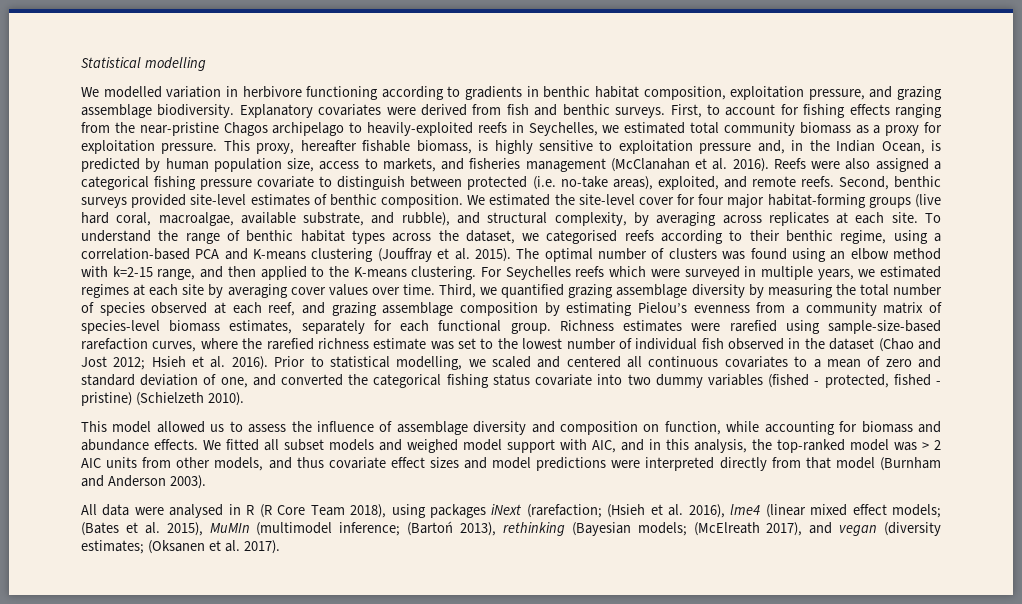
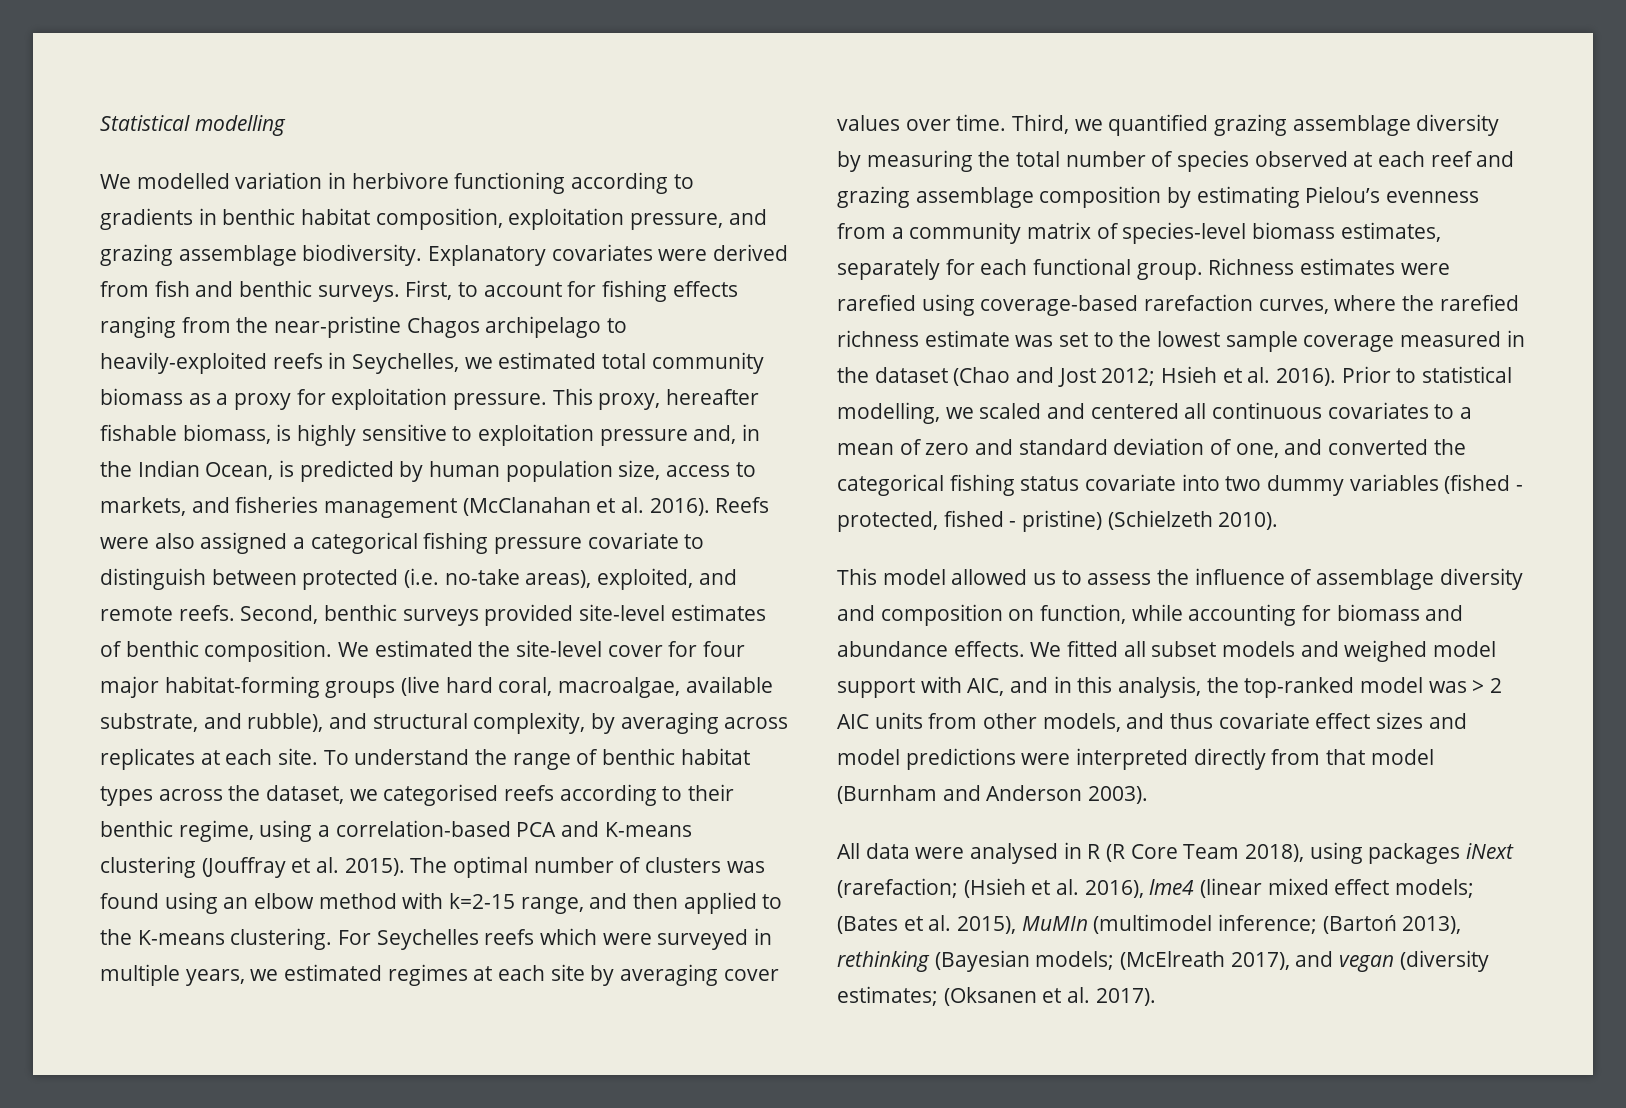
[268,302,296,316] reef, -> [1430,151,1473,167] reef
[828,320,942,334] sample-size-based -> [980,295,1139,316] coverage-based
[566,338,785,350] number of individual fish observed -> [1225,331,1502,352] sample coverage measured

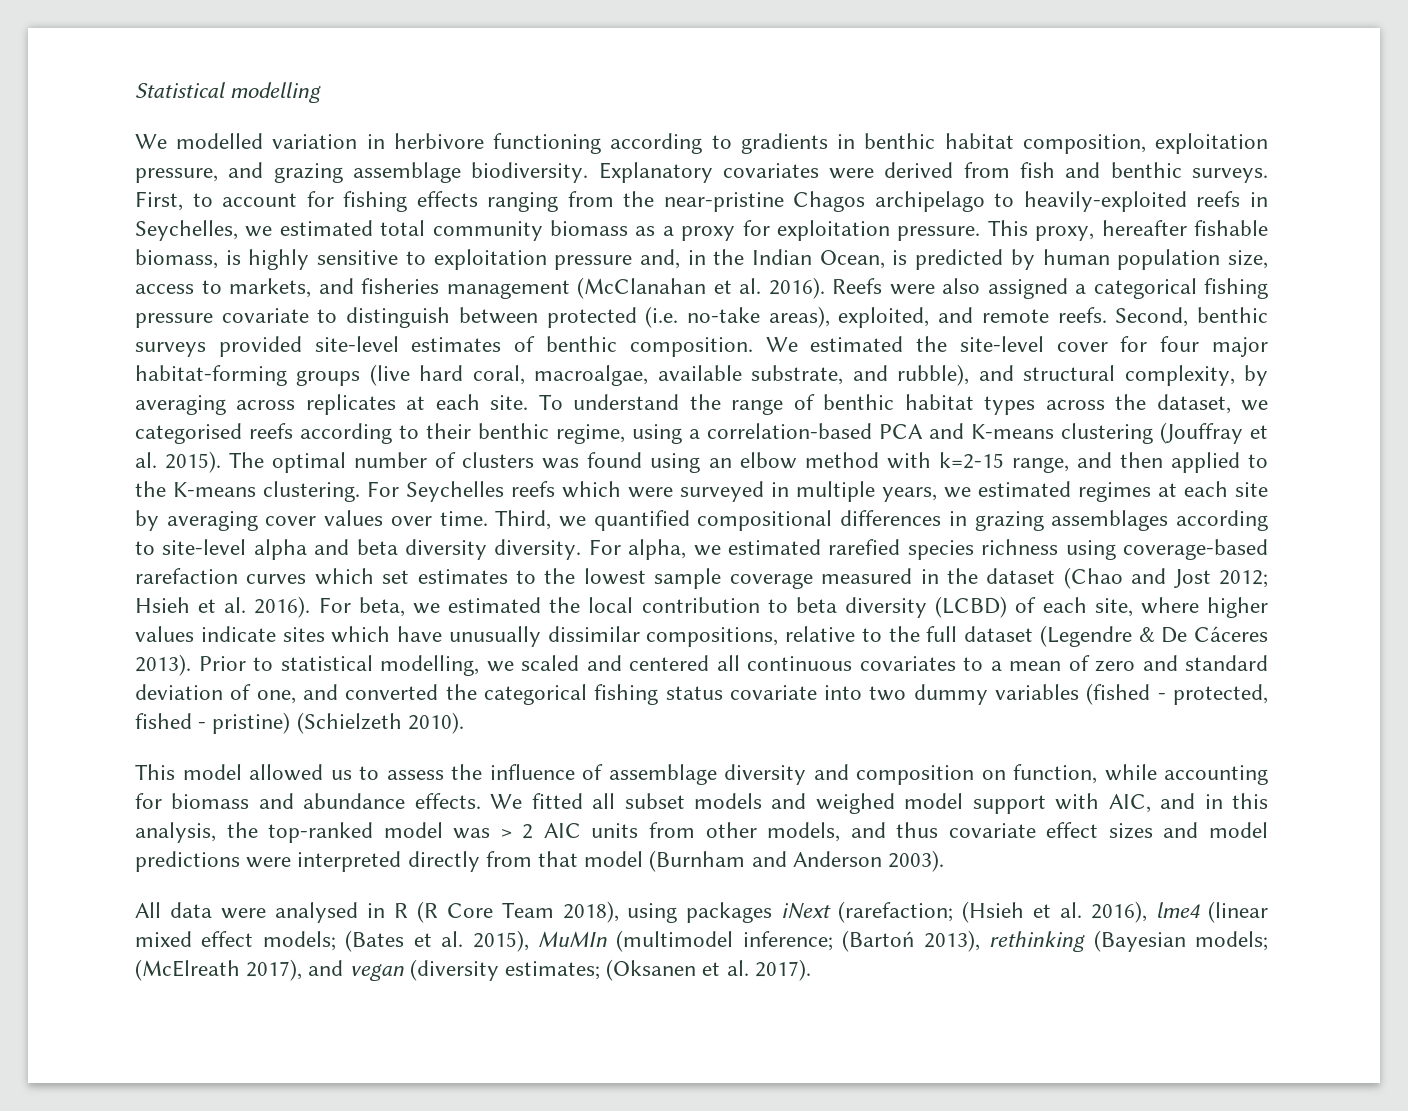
[1214,114,1500,136] [837,150,1515,172] [837,186,1480,208] [837,222,1441,244] [837,258,1450,280] [837,294,1519,316] [837,330,1089,347] grazing assemblage diversity by measuring the total number of species observed at each reef and grazing assemblage composition by estimating Pielou’s evenness from a community matrix of species-level biomass estimates, separately for each functional group. Richness estimates were rarefied using coverage-based rarefaction curves, where the rarefied richness estimate was set -> [697,510,1268,531] [135,539,1268,560] [135,568,508,585] compositional differences in grazing assemblages according to site-level alpha and beta diversity diversity. For alpha, we estimated rarefied species richness using coverage-based rarefaction curves which set estimates
(1337, 377) none -> [318,596,1268,618] [135,625,1268,647] [135,654,191,676] For beta, we estimated the local contribution to beta diversity (LCBD) of each site, where higher values indicate sites which have unusually dissimilar compositions, relative to the full dataset (Legendre & De Cáceres 2013).

